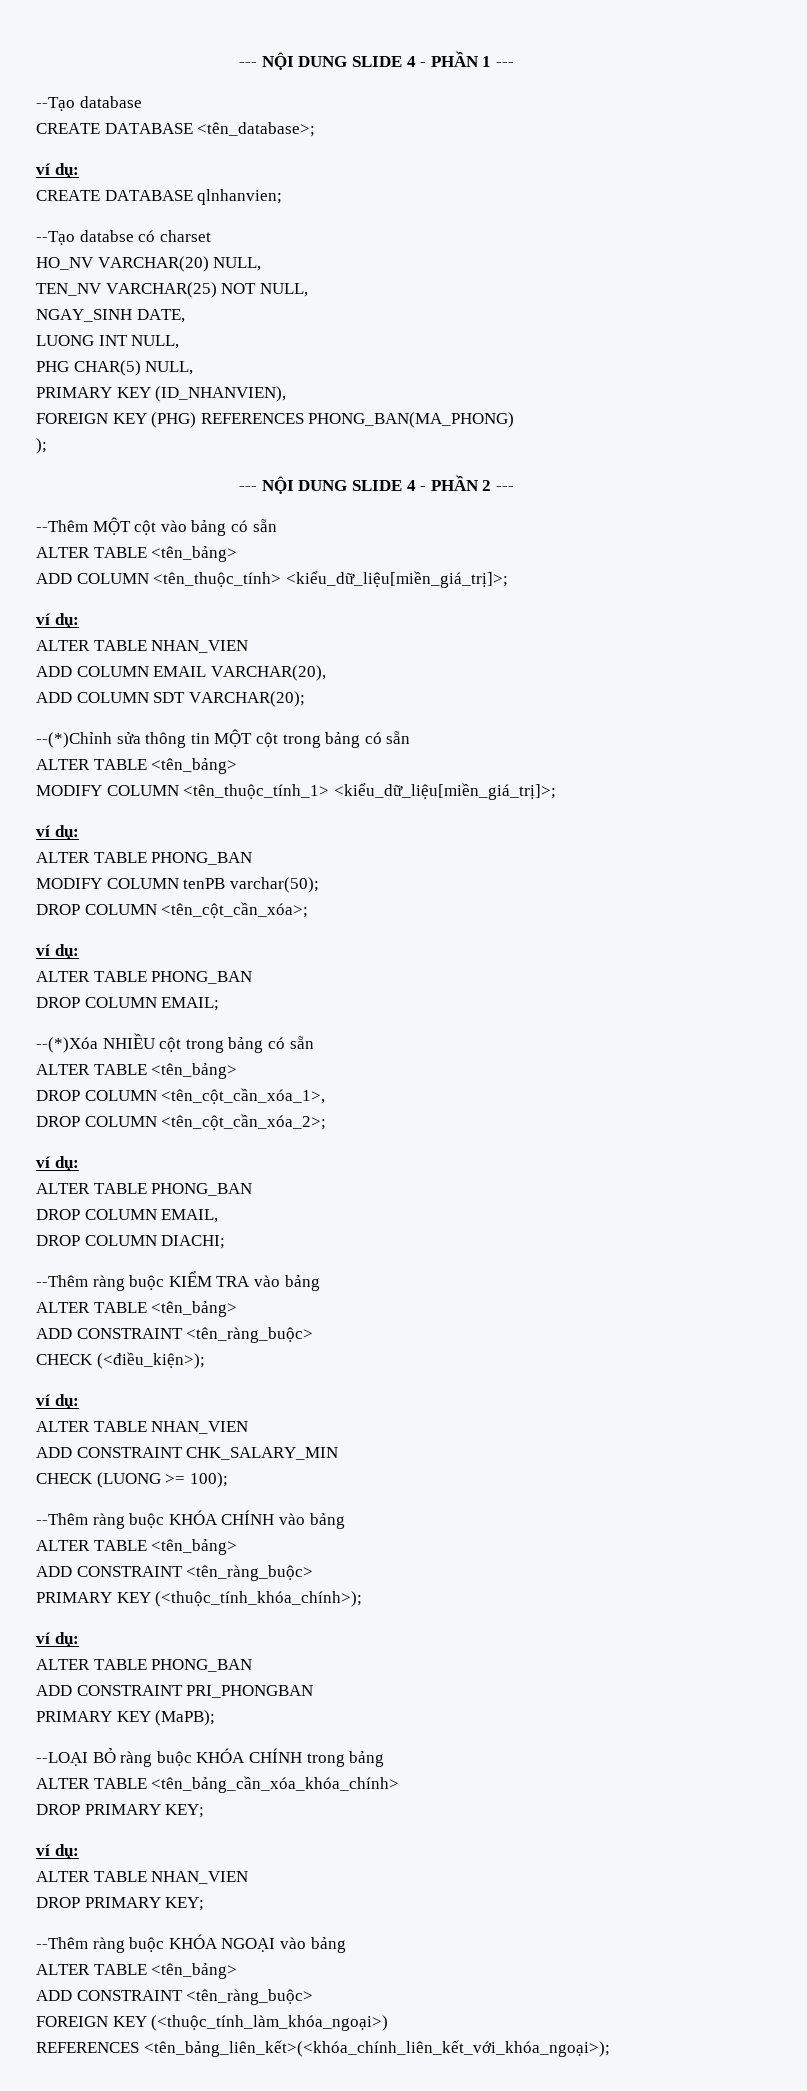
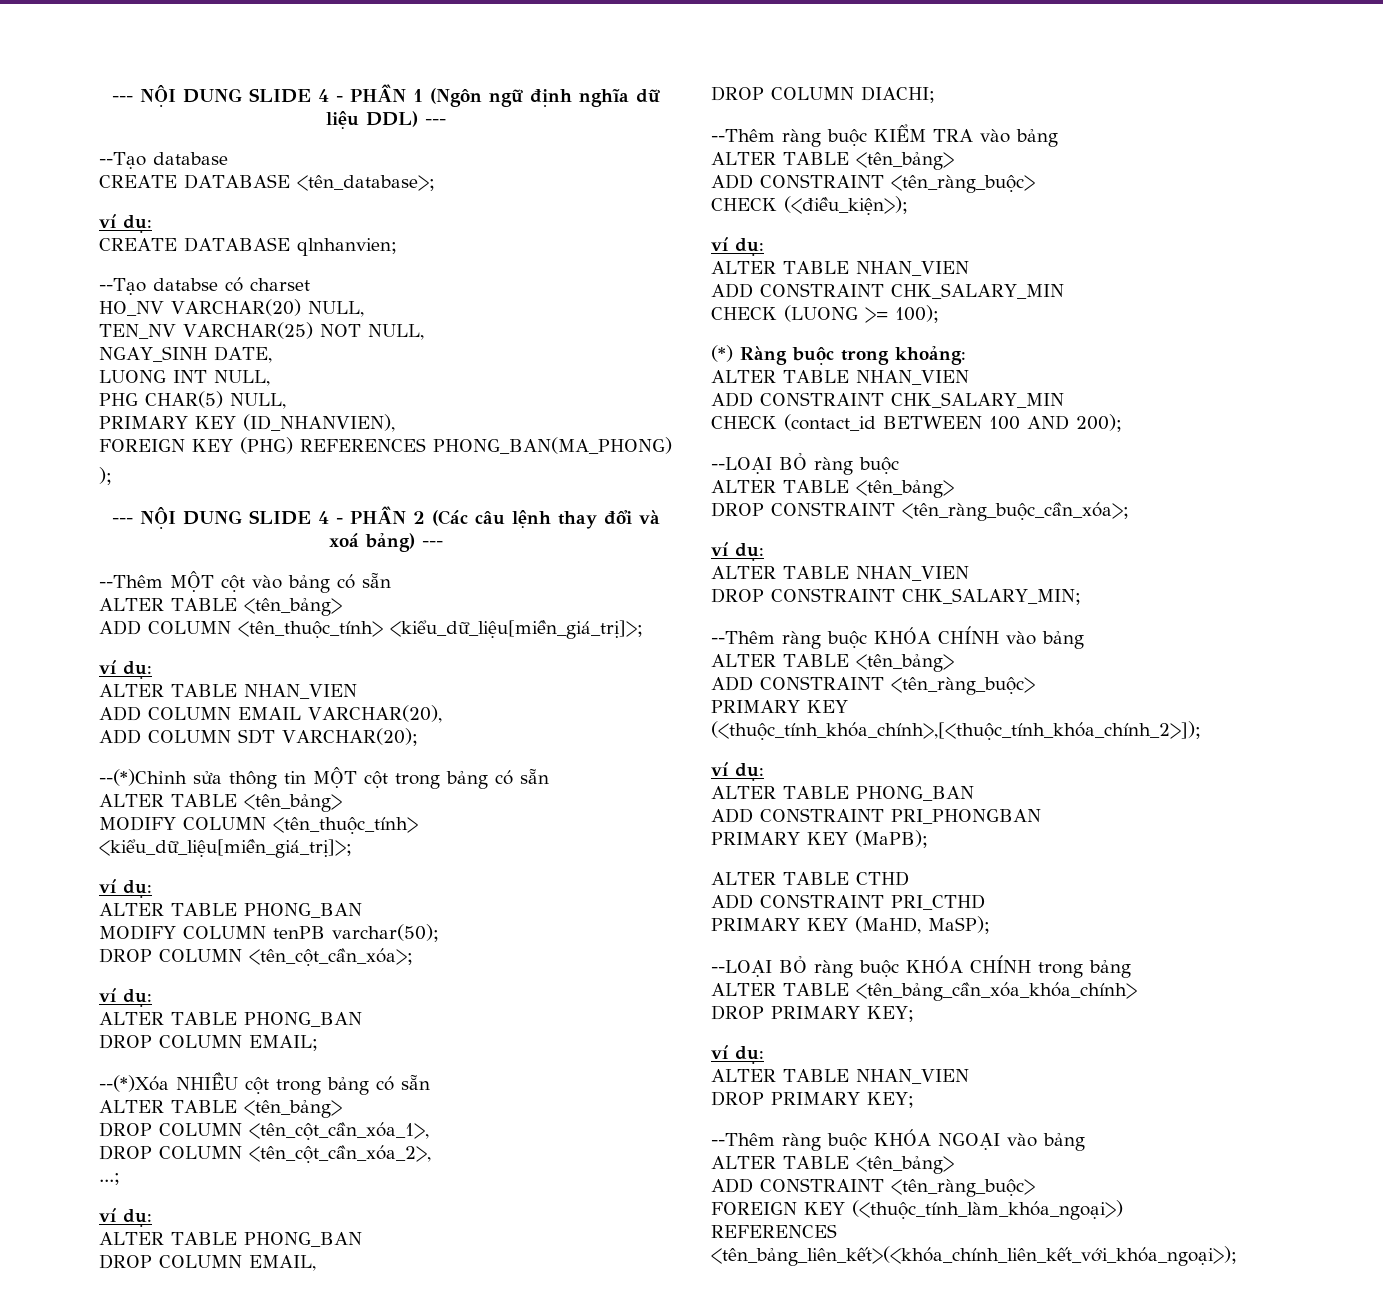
(492, 61) none -> [429,88,660,107] [325,111,418,130] (Ngôn ngữ định nghĩa dữ liệu DDL)
(492, 485) none -> [431,510,660,529] [328,533,415,552] (Các câu lệnh thay đổi và xoá bảng)
[183,784,330,799] <tên_thuộc_tính_1> -> [273,817,418,835] <tên_thuộc_tính>
[161,1114,327,1130] <tên_cột_cần_xóa_2>; -> [249,1145,431,1164] [99,1173,120,1185] <tên_cột_cần_xóa_2>, // ...;
(228, 1480) none -> [711,345,966,365] [711,370,969,385] [711,392,1064,408] [711,414,1122,432] [711,453,899,475] [711,480,954,498] [711,502,1129,521] [711,542,764,561] [711,566,969,581] [711,588,1081,605] // (*) Ràng buộc trong khoảng: // ALTER TABLE NHAN_VIEN // ADD CONSTRAINT CHK_SALARY_MIN // CHECK (contact_id BETWEEN 100 AND 200); // --LOẠI BỎ ràng buộc // ALTER TABLE <tên_bảng> // DROP CONSTRAINT <tên_ràng_buộc_cần_xóa>; // ví dụ: // ALTER TABLE NHAN_VIEN // DROP CONSTRAINT CHK_SALARY_MIN;
[155,1591,363,1607] (<thuộc_tính_khóa_chính>); -> [711,721,1201,741] (<thuộc_tính_khóa_chính>,[<thuộc_tính_khóa_chính_2>]);
(216, 1718) none -> [711,871,909,886] [711,894,985,910] [711,916,990,934] // ALTER TABLE CTHD // ADD CONSTRAINT PRI_CTHD // PRIMARY KEY (MaHD, MaSP);

